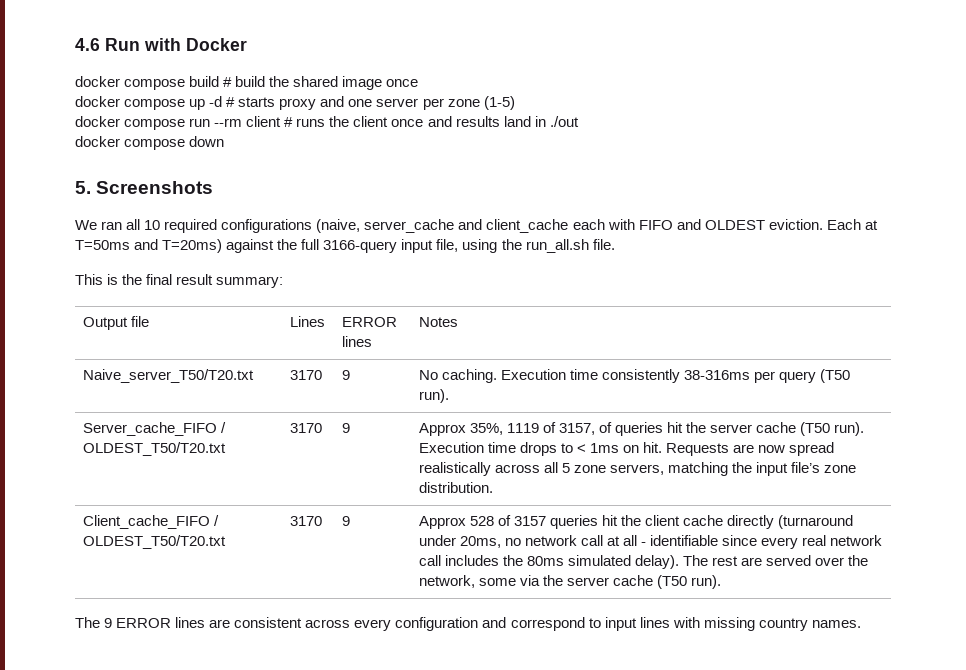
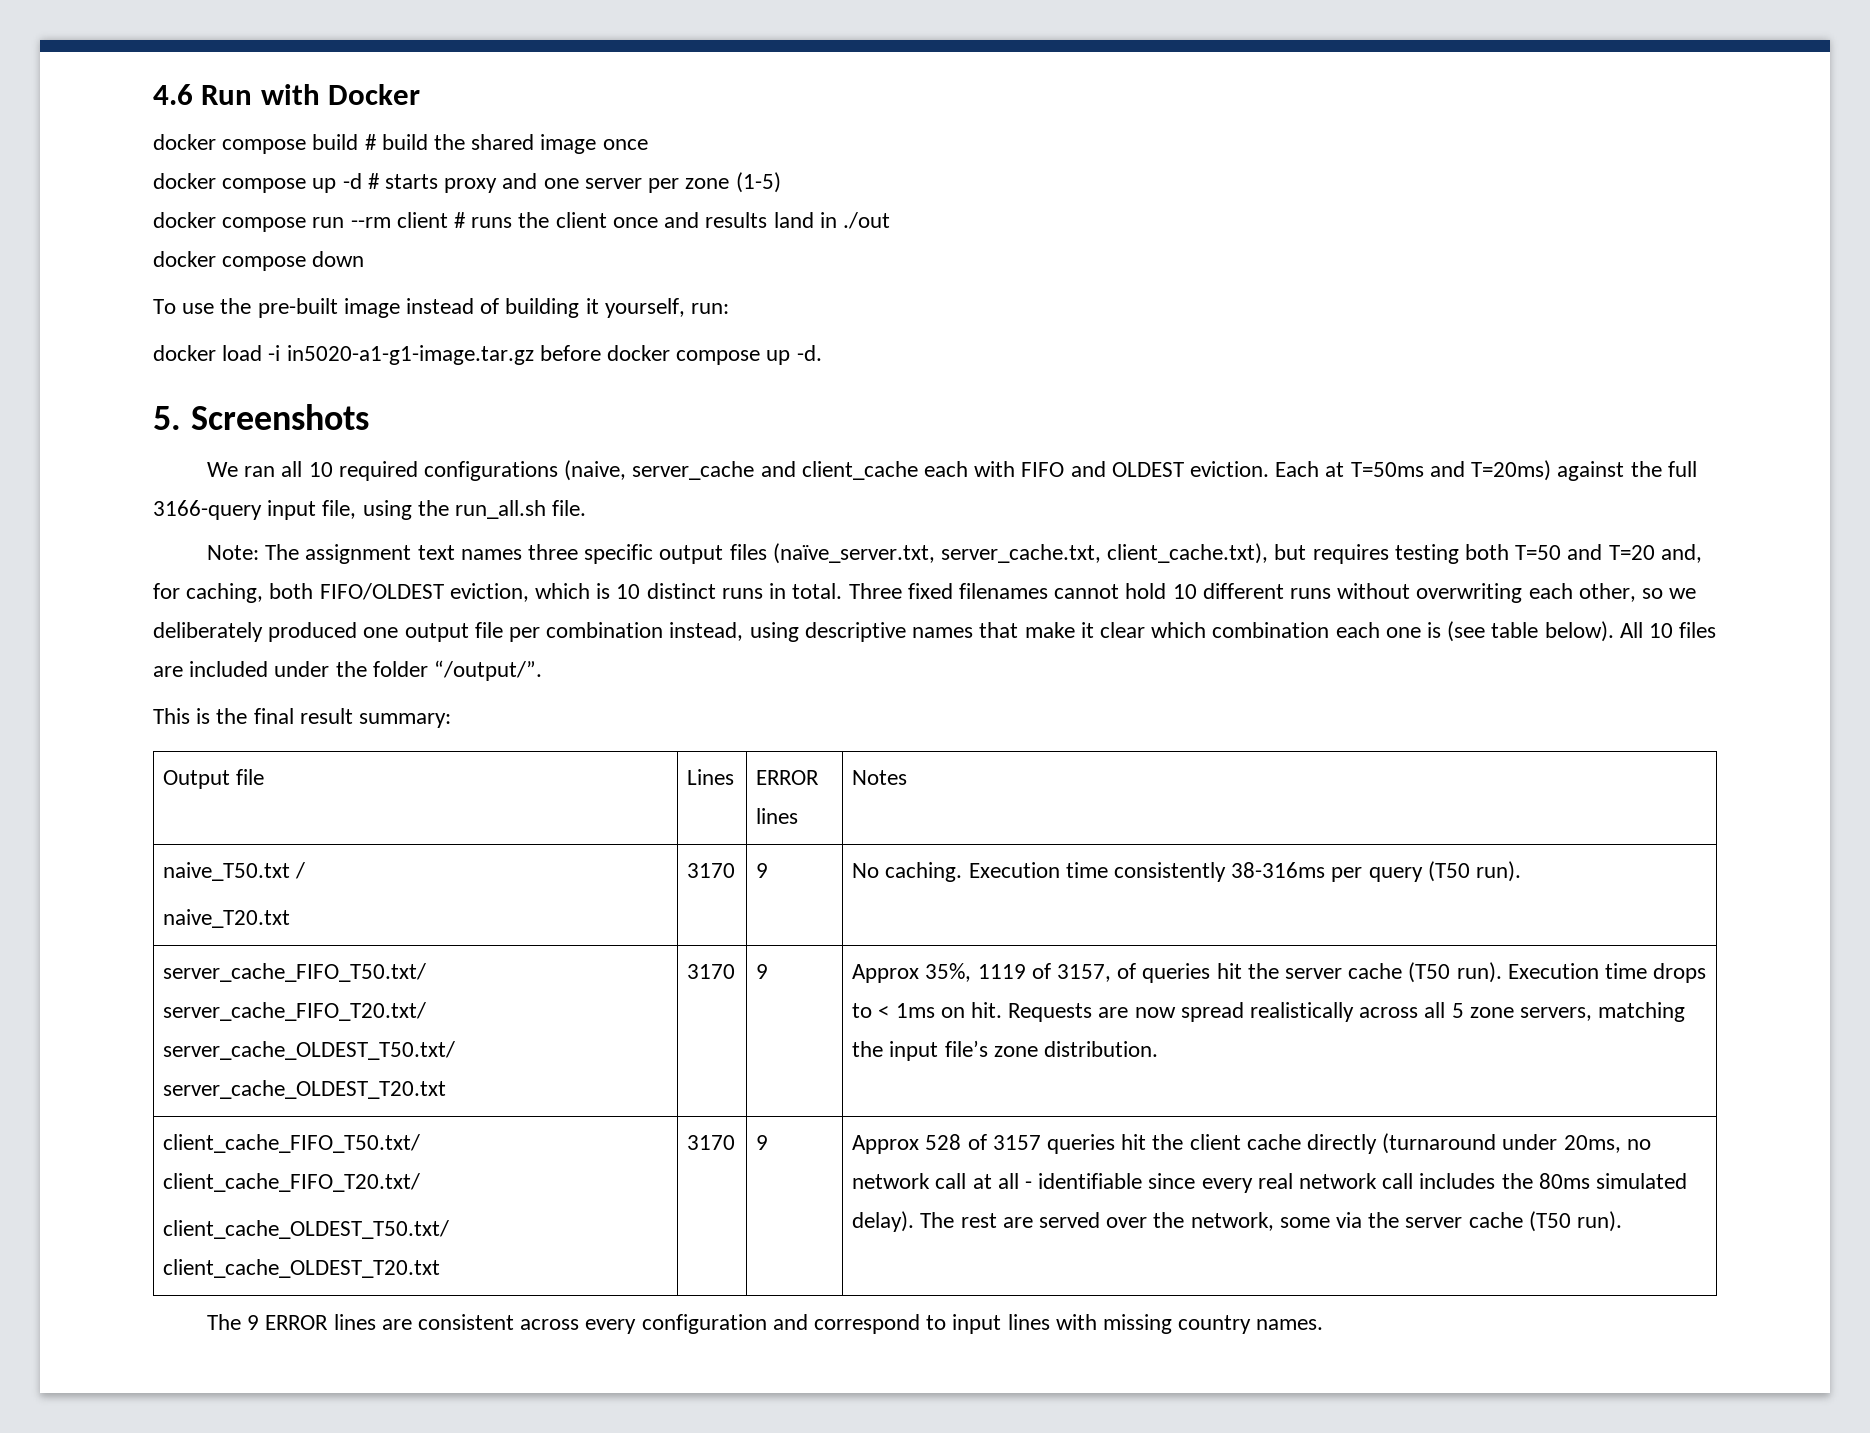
(225, 141) none -> [153,298,730,318] [153,345,822,365] // To use the pre-built image instead of building it yourself, run: // docker load -i in5020-a1-g1-image.tar.gz before docker compose up -d.
(615, 244) none -> [206,543,1702,564] [153,583,1697,603] [153,621,1717,642] [153,660,543,681] // Note: The assignment text names three specific output files (naïve_server.txt, server_cache.txt, client_cache.txt), but requires testing both T=50 and T=20 and, for caching, both FIFO/OLDEST eviction, which is 10 distinct runs in total. Three fixed filenames cannot hold 10 different runs without overwriting each other, so we deliberately produced one output file per combination instead, using descriptive names that make it clear which combination each one is (see table below). All 10 files are included under the folder “/output/”.
[82,369,254,383] Naive_server_T50/T20.txt -> [163,862,306,881] [163,909,291,928] naive_T50.txt / // naive_T20.txt
[82,422,226,436] [82,442,226,456] Server_cache_FIFO / OLDEST_T50/T20.txt -> [163,963,427,982] [163,1002,427,1021] [163,1041,456,1060] [163,1080,447,1099] server_cache_FIFO_T50.txt/ server_cache_FIFO_T20.txt/ server_cache_OLDEST_T50.txt/ server_cache_OLDEST_T20.txt
[82,515,219,529] [82,535,226,549] Client_cache_FIFO / OLDEST_T50/T20.txt -> [163,1134,421,1153] [163,1173,421,1192] [163,1220,450,1239] [163,1259,441,1278] client_cache_FIFO_T50.txt/ client_cache_FIFO_T20.txt/ // client_cache_OLDEST_T50.txt/ client_cache_OLDEST_T20.txt

